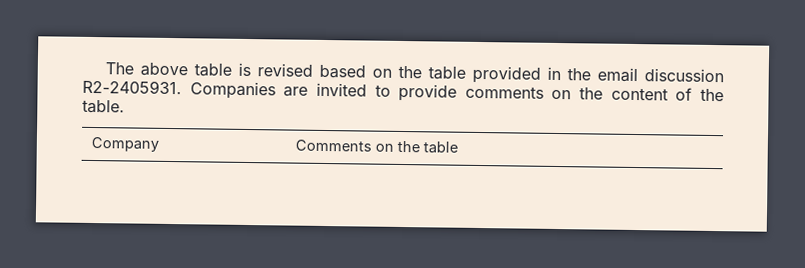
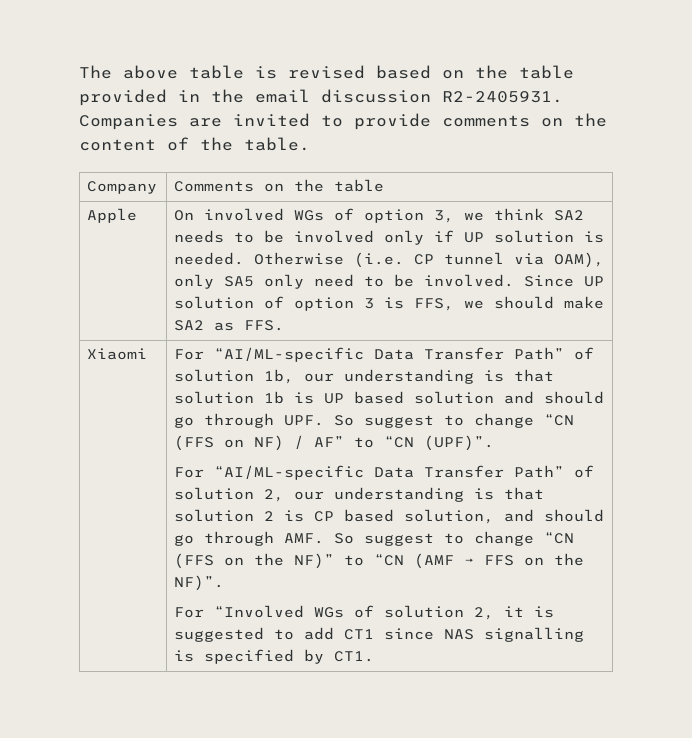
(458, 147) none -> [87,208,138,223] [174,208,585,223] [174,230,605,245] [174,252,605,268] [174,274,605,289] [174,296,605,311] [174,320,285,331] [87,348,148,360] [174,347,595,362] [174,369,555,384] [174,391,605,404] [174,413,575,428] [174,435,495,451] [174,465,595,480] [174,487,545,502] [174,509,605,524] [174,531,575,546] [174,553,585,569] [174,575,225,591] [174,605,555,620] [174,627,585,642] [174,649,375,664] // Apple | On involved WGs of option 3, we think SA2 needs to be involved only if UP solution is needed. Otherwise (i.e. CP tunnel via OAM), only SA5 only need to be involved. Since UP solution of option 3 is FFS, we should make SA2 as FFS. // Xiaomi | For “AI/ML-specific Data Transfer Path” of solution 1b, our understanding is that solution 1b is UP based solution and should go through UPF. So suggest to change “CN (FFS on NF) / AF” to “CN (UPF)”. // For “AI/ML-specific Data Transfer Path” of solution 2, our understanding is that solution 2 is CP based solution, and should go through AMF. So suggest to change “CN (FFS on the NF)” to “CN (AMF → FFS on the NF)”. // For “Involved WGs of solution 2, it is suggested to add CT1 since NAS signalling is specified by CT1.

